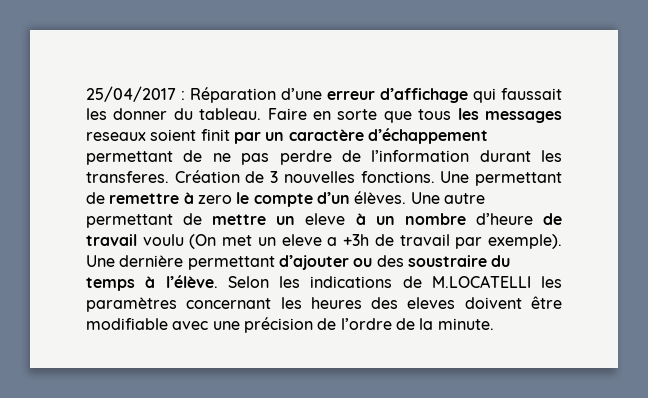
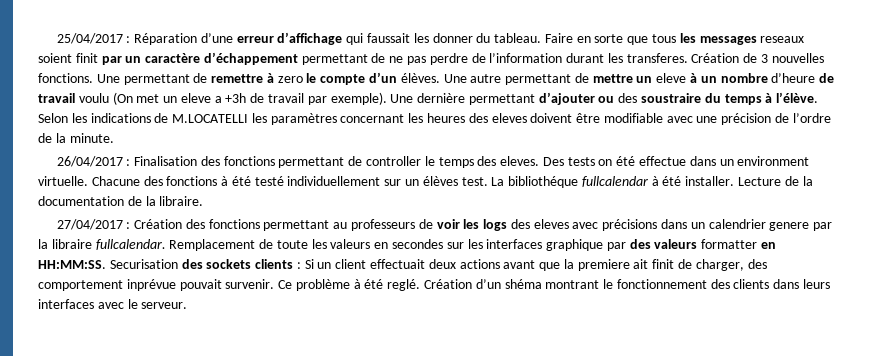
(494, 324) none -> [56,156,810,168] [38,176,813,188] [38,196,204,206] [56,219,833,231] [38,239,777,251] [38,259,767,271] [38,279,831,291] [38,299,188,309] // 26/04/2017 : Finalisation des fonctions permettant de controller le temps des eleves. Des tests on été effectue dans un environment virtuelle. Chacune des fonctions à été testé individuellement sur un élèves test. La bibliothéque fullcalendar à été installer. Lecture de la documentation de la libraire. // 27/04/2017 : Création des fonctions permettant au professeurs de voir les logs des eleves avec précisions dans un calendrier genere par la libraire fullcalendar. Remplacement de toute les valeurs en secondes sur les interfaces graphique par des valeurs formatter en HH:MM:SS. Securisation des sockets clients : Si un client effectuait deux actions avant que la premiere ait finit de charger, des comportement inprévue pouvait survenir. Ce problème à été reglé. Création d’un shéma montrant le fonctionnement des clients dans leurs interfaces avec le serveur.

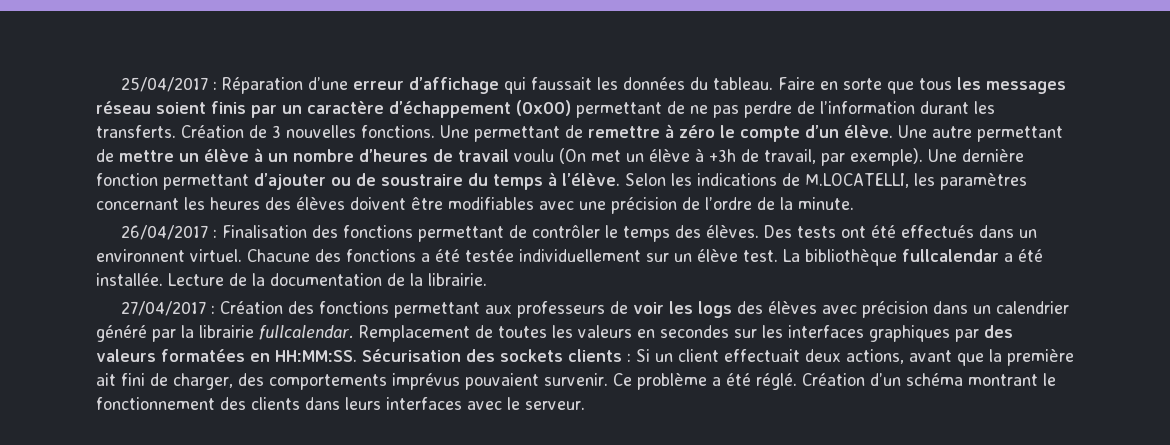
[432,33,473,43] donner -> [623,77,686,90] données
[760,36,805,43] [38,53,98,63] reseaux soient finit -> [96,101,246,114] réseau soient finis
(298, 58) none -> [516,100,571,116] (0x00)
[626,53,688,63] transferes. -> [96,125,176,138] transferts.
[277,76,303,83] zero -> [679,125,715,138] zéro
[400,73,440,83] élèves. -> [844,124,893,138] élève.
[656,73,687,83] eleve -> [204,148,249,162] élève
[771,73,816,83] d’heure -> [359,149,428,162] d’heures
[180,93,222,103] eleve a -> [649,148,704,162] élève à
[268,93,305,103] travail -> [764,149,816,164] travail,
(466, 98) none -> [96,173,158,186] fonction
[618,93,638,103] des -> [356,173,376,186] de
[172,114,249,123] M.LOCATELLI -> [805,173,909,188] M.LOCATELLI,
[491,113,527,123] eleves -> [296,197,345,210] élèves
[603,113,663,123] modifiable -> [448,197,534,210] modifiables
[365,156,421,166] controller -> [532,225,601,238] contrôler
[500,156,540,166] eleves. -> [706,225,760,238] élèves.
[598,156,810,166] [38,176,284,186] on été effectue dans un environment virtuelle. Chacune des fonctions à été testé -> [841,225,1038,238] [96,249,514,262] ont été effectués dans un environnent virtuel. Chacune des fonctions a été testée
[422,176,458,186] élèves -> [697,249,738,262] élève
[508,176,735,188] bibliothéque fullcalendar à été installer. -> [805,249,1043,266] [96,273,163,286] bibliothèque fullcalendar a été installée.
[159,196,204,206] libraire. -> [428,273,487,286] librairie.
[333,222,348,229] au -> [485,305,513,314] aux
[533,219,658,231] eleves avec précisions -> [768,301,929,318] élèves avec précision
[769,222,810,231] genere -> [96,325,147,342] généré
[51,239,92,249] libraire -> [199,325,254,338] librairie
[276,240,308,249] toute -> [497,326,547,338] toutes
[546,239,604,251] graphique -> [868,325,950,342] graphiques
[701,239,758,249] formatter -> [161,349,245,362] formatées
[109,259,178,269] Securisation -> [362,349,461,362] Sécurisation
[459,259,500,269] actions -> [846,349,904,364] actions,
[577,259,767,271] [38,279,421,291] premiere ait finit de charger, des comportement inprévue pouvait survenir. Ce problème à été reglé. -> [1007,349,1074,366] [96,373,797,390] première ait fini de charger, des comportements imprévus pouvaient survenir. Ce problème a été réglé.
[504,279,542,289] shéma -> [906,373,963,386] schéma

